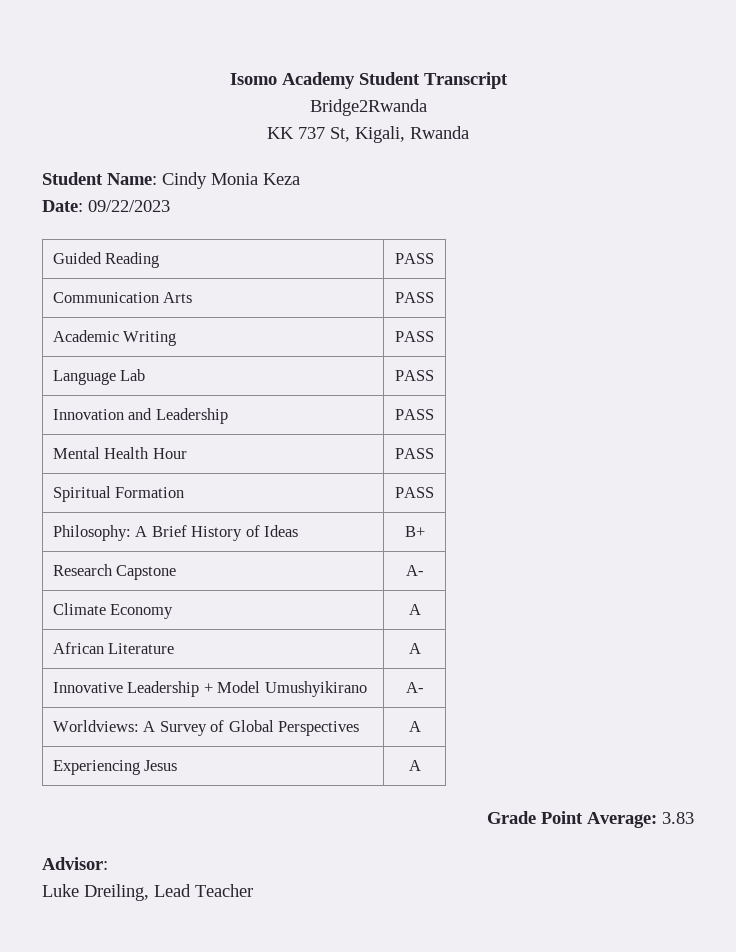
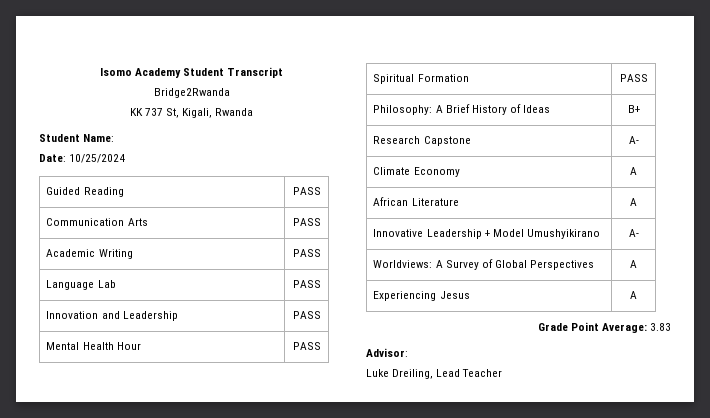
[162,172,300,189] Cindy Monia Keza -> (115, 138) none
[88,200,170,212] 09/22/2023 -> [69,154,126,163] 10/25/2024

